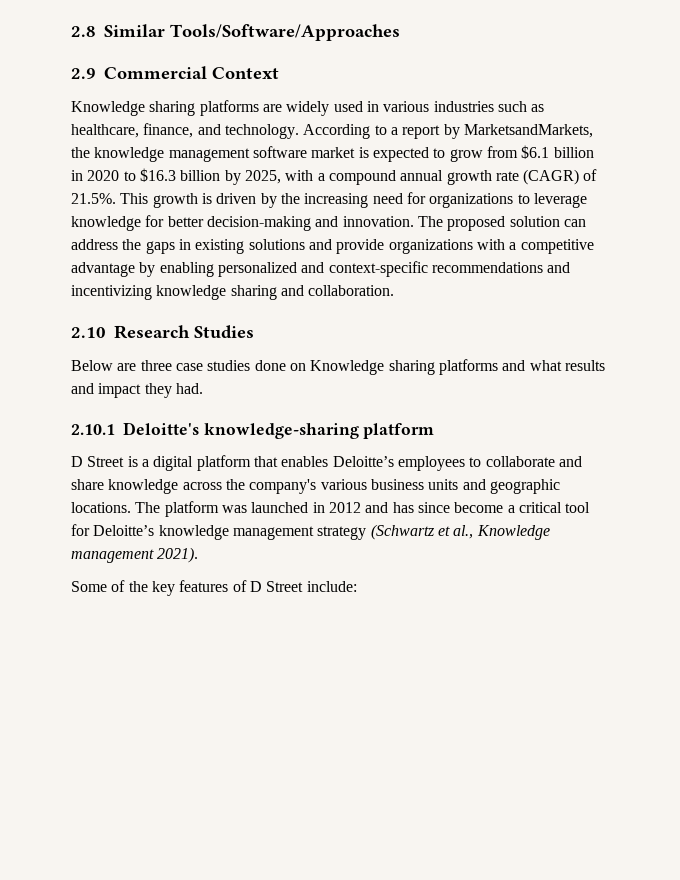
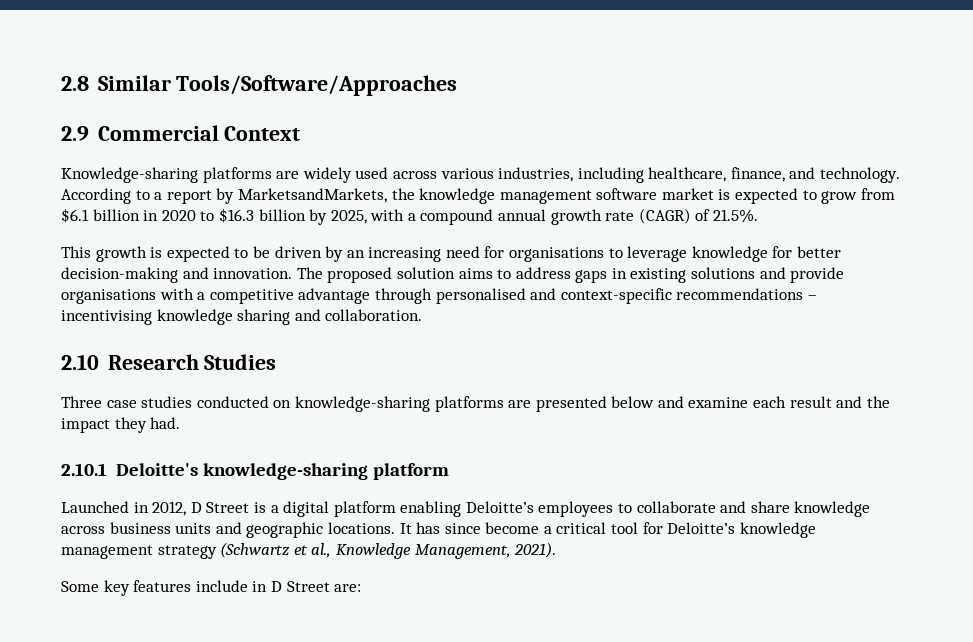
[71,101,196,116] Knowledge sharing -> [61,167,198,183] Knowledge-sharing
[366,101,545,112] in various industries such as -> [392,167,644,183] across various industries, including
(116, 198) none -> (759, 216) //
(212, 198) none -> [166,246,270,262] expected to be
[280,193,300,204] the -> [346,250,365,258] an
[429,193,514,208] organizations -> [509,247,605,262] organisations
[563,219,586,227] [71,239,142,250] can address the -> [458,267,571,279] aims to address
[388,239,473,254] organizations -> [61,289,156,304] organisations
[139,262,297,277] by enabling personalized -> [374,288,526,304] through personalised
[547,262,571,273] [71,285,152,300] and incentivizing -> [807,295,817,300] [61,310,152,325] – incentivising
[71,359,605,375] [71,383,94,394] Below are three case studies done on Knowledge sharing platforms and what results and -> [61,396,890,412] Three case studies conducted on knowledge-sharing platforms are presented below and examine each result and the
(435, 431) none -> [61,501,187,516] Launched in 2012,
[253,456,329,467] that enables -> [400,501,462,517] enabling
[225,479,367,494] the company's various -> (105, 530) none
[135,501,389,517] The platform was launched in 2012 and -> [399,523,412,534] It
[71,549,154,563] management -> [414,544,511,559] Management,
[111,580,357,596] of the key features of D Street include: -> [103,580,362,596] key features include in D Street are:

